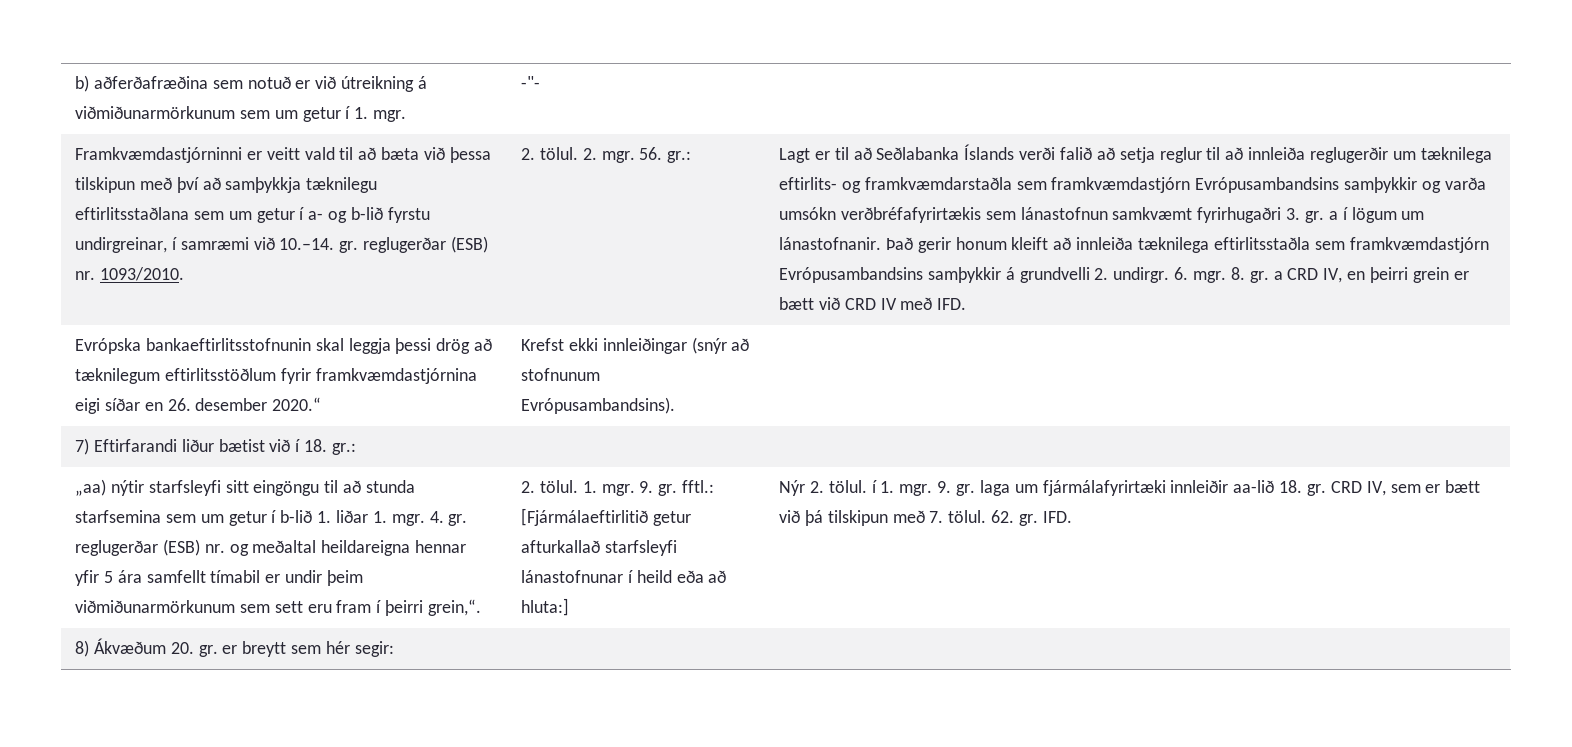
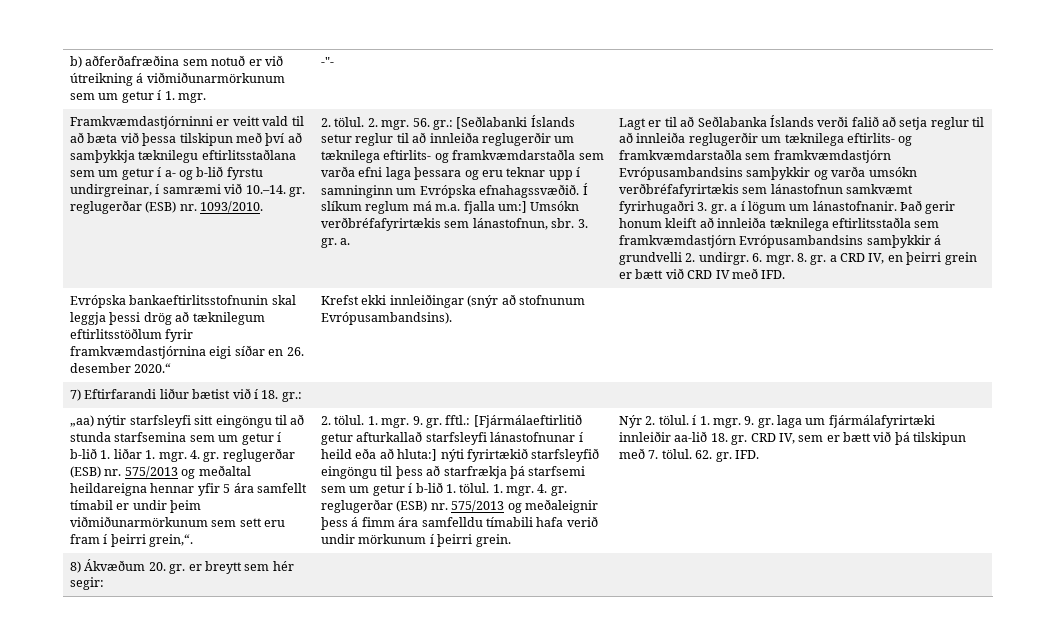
(692, 157) none -> [456,115,575,129] [321,132,575,146] [321,149,604,163] [321,166,581,180] [321,183,588,198] [321,201,580,214] [321,217,588,231] [321,238,351,248] [Seðlabanki Íslands setur reglur til að innleiða reglugerðir um tæknilega eftirlits- og framkvæmdarstaðla sem varða efni laga þessara og eru teknar upp í samninginn um Evrópska efnahagssvæðið. Í slíkum reglum má m.a. fjalla um:] Umsókn verðbréfafyrirtækis sem lánastofnun, sbr. 3. gr. a.
(225, 548) none -> [124,466,178,478] 575/2013
(569, 607) none -> [440,448,600,462] [321,465,586,479] [321,482,567,496] [321,499,598,513] [321,516,598,530] [321,534,511,547] nýti fyrirtækið starfsleyfið eingöngu til þess að starfrækja þá starfsemi sem um getur í b-lið 1. tölul. 1. mgr. 4. gr. reglugerðar (ESB) nr. 575/2013 og meðaleignir þess á fimm ára samfelldu tímabili hafa verið undir mörkunum í þeirri grein.

